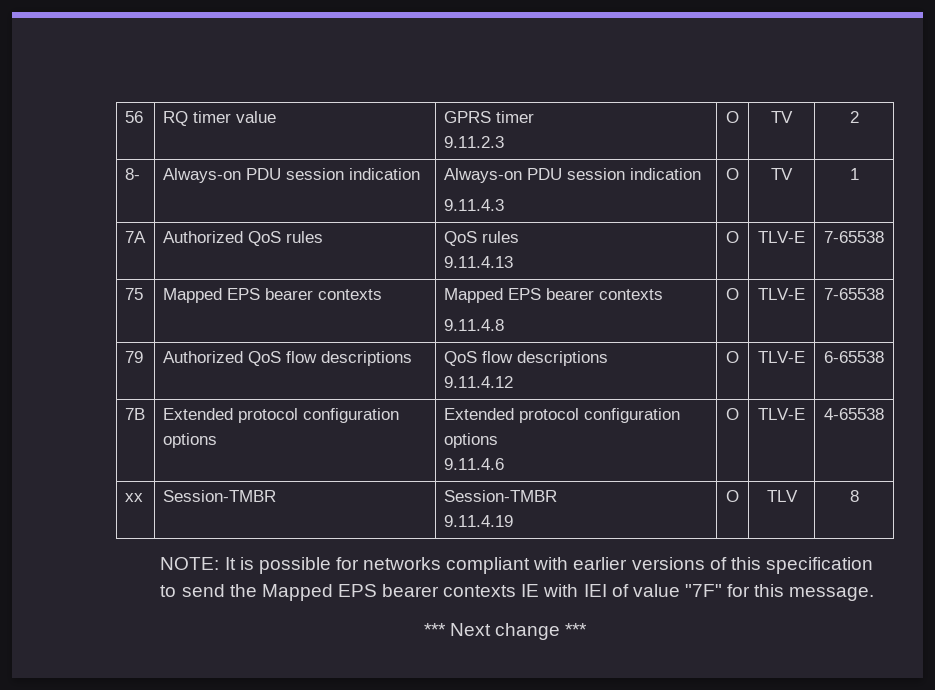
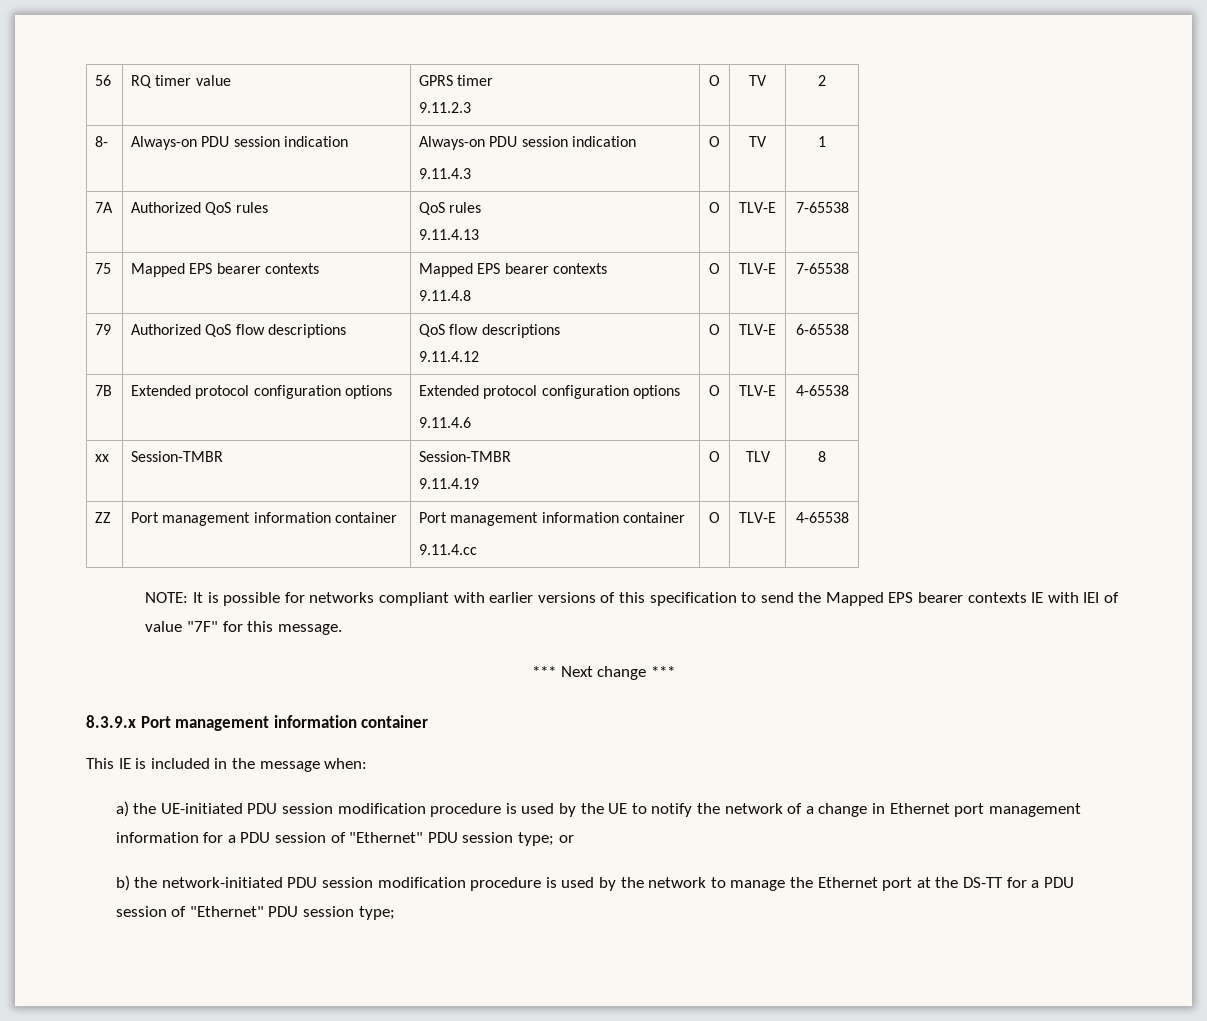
(859, 496) none -> [95,512,112,523] [131,512,397,526] [419,512,685,526] [419,544,478,555] [709,512,720,523] [739,512,776,523] [795,512,849,523] // ZZ | Port management information container | Port management information container // 9.11.4.cc | O | TLV-E | 4-65538
(588, 629) none -> [86,715,429,731] [86,758,368,772] [115,801,1081,817] [115,832,574,846] [115,875,1074,891] [115,906,395,920] // 8.3.9.x Port management information container // This IE is included in the message when: // a) the UE-initiated PDU session modification procedure is used by the UE to notify the network of a change in Ethernet port management information for a PDU session of "Ethernet" PDU session type; or // b) the network-initiated PDU session modification procedure is used by the network to manage the Ethernet port at the DS-TT for a PDU session of "Ethernet" PDU session type;

